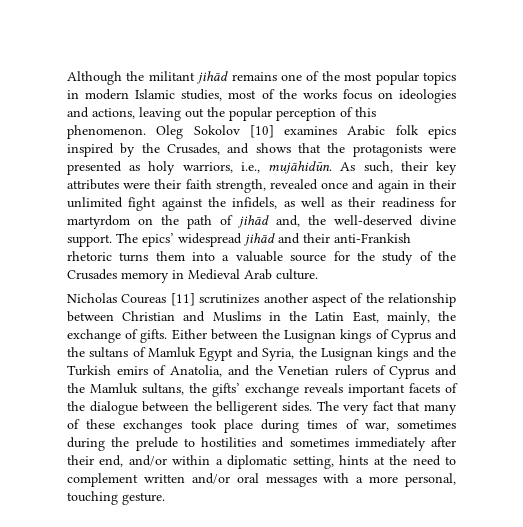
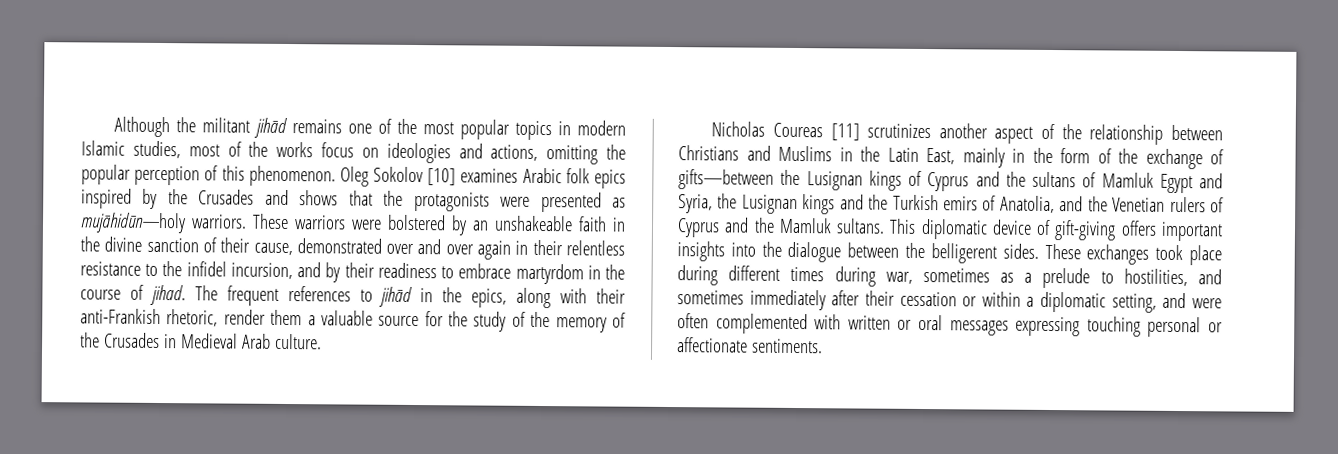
[139,107,204,121] leaving out -> [546,145,599,165] omitting
[167,143,220,155] Crusades, -> [198,189,255,205] Crusades
[148,161,458,175] [67,179,456,193] [67,197,457,211] [67,215,456,229] [67,233,411,247] [67,251,216,262] holy warriors, i.e., mujāhidūn. As such, their key attributes were their faith strength, revealed once and again in their unlimited fight against the infidels, as well as their readiness for martyrdom on the path of jihād and, the well-deserved divine support. The epics’ widespread jihād and their anti-Frankish rhetoric turns them into -> [80,212,626,236] [80,236,626,260] [80,261,625,285] [80,284,626,309] [80,308,303,327] mujāhidūn—holy warriors. These warriors were bolstered by an unshakeable faith in the divine sanction of their cause, demonstrated over and over again in their relentless resistance to the infidel incursion, and by their readiness to embrace martyrdom in the course of jihad. The frequent references to jihād in the epics, along with their anti-Frankish rhetoric, render them
[67,269,169,283] Crusades memory -> [555,312,627,333] [80,332,160,348] memory of the Crusades
[122,311,176,321] Christian -> [678,145,739,161] Christians
[386,311,457,325] [67,329,258,343] mainly, the exchange of gifts. Either between -> [962,147,1224,170] [678,169,774,190] mainly in the form of the exchange of gifts—between
[142,383,458,397] sultans, the gifts’ exchange reveals important facets of -> [836,218,1223,242] [677,241,756,262] sultans. This diplomatic device of gift-giving offers important insights into
[316,401,458,415] [67,419,457,433] [67,437,130,451] The very fact that many of these exchanges took place during times of war, sometimes during the -> [1044,243,1222,266] [677,265,1033,287] These exchanges took place during different times during war, sometimes as a
[201,437,256,447] hostilities -> [1123,268,1188,287] hostilities,
[99,455,167,467] end, and/or -> [899,291,978,307] cessation or
[339,455,456,466] [67,473,456,487] [67,491,165,505] hints at the need to complement written and/or oral messages with a more personal, touching gesture. -> [1162,292,1222,309] [677,313,1223,338] [677,337,823,354] and were often complemented with written or oral messages expressing touching personal or affectionate sentiments.

